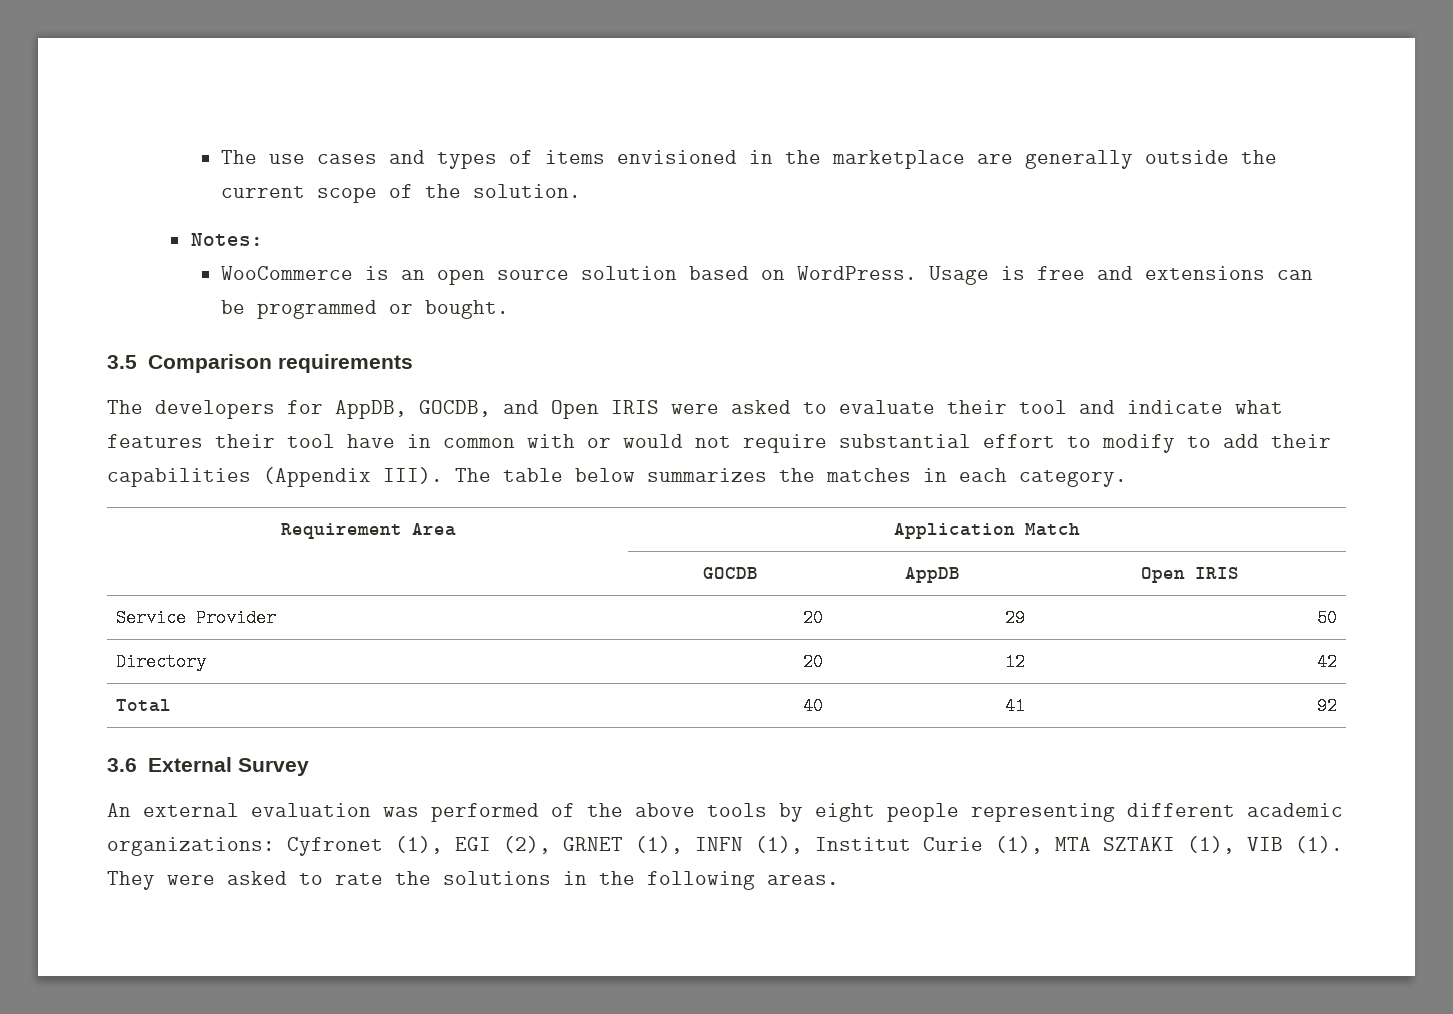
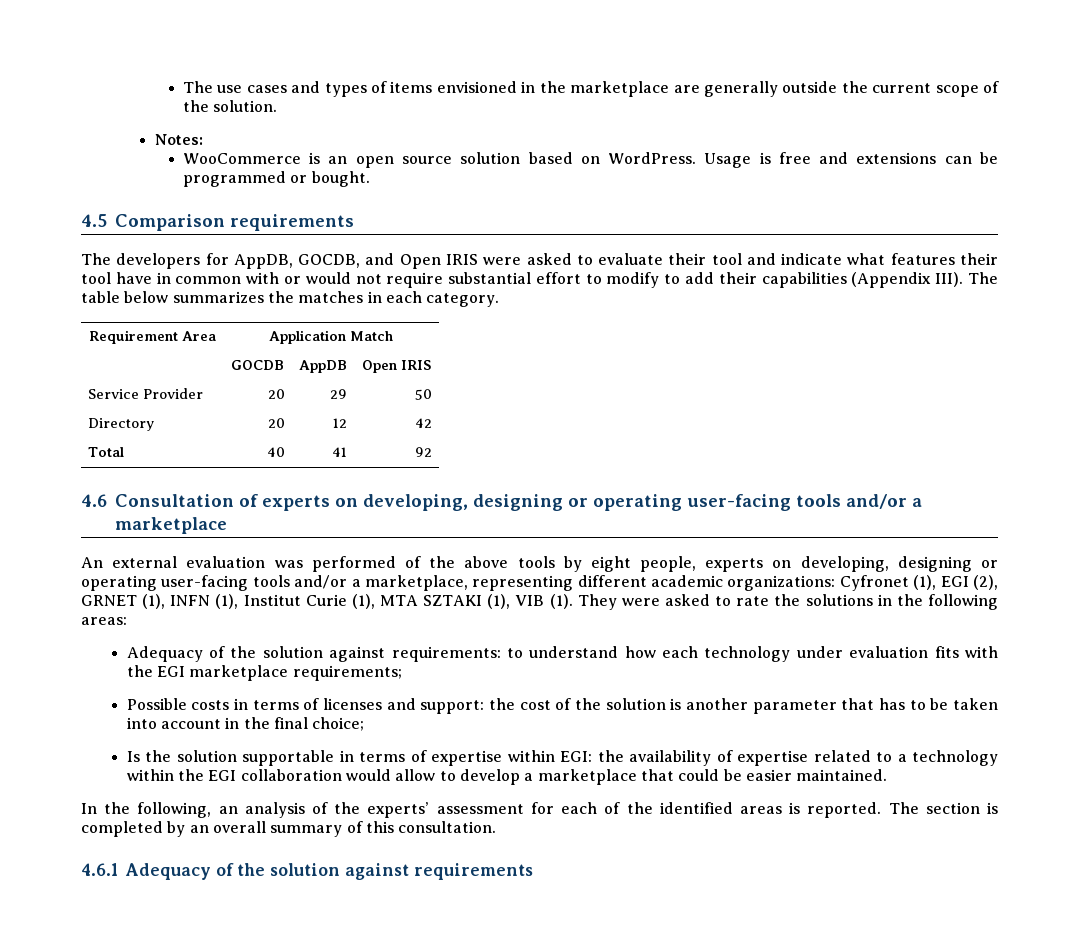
[107,355,137,369] 3.5 -> [81,214,107,227] 4.5
[107,757,309,776] 3.6 External Survey -> [81,494,922,511] [115,517,227,534] 4.6 Consultation of experts on developing, designing or operating user-facing tools and/or a marketplace
[887,803,959,822] people -> [640,556,998,572] [81,575,468,591] people, experts on developing, designing or operating user-facing tools and/or a marketplace,
[767,875,839,885] areas. -> [81,617,127,625] [126,646,998,662] [126,665,402,681] [126,698,998,714] [126,717,365,731] [126,750,999,766] [126,769,888,785] [81,802,999,818] [81,821,497,837] [81,863,533,880] areas: // Adequacy of the solution against requirements: to understand how each technology under evaluation fits with the EGI marketplace requirements; // Possible costs in terms of licenses and support: the cost of the solution is another parameter that has to be taken into account in the final choice; // Is the solution supportable in terms of expertise within EGI: the availability of expertise related to a technology within the EGI collaboration would allow to develop a marketplace that could be easier maintained. // In the following, an analysis of the experts’ assessment for each of the identified areas is reported. The section is completed by an overall summary of this consultation. // 4.6.1 Adequacy of the solution against requirements

